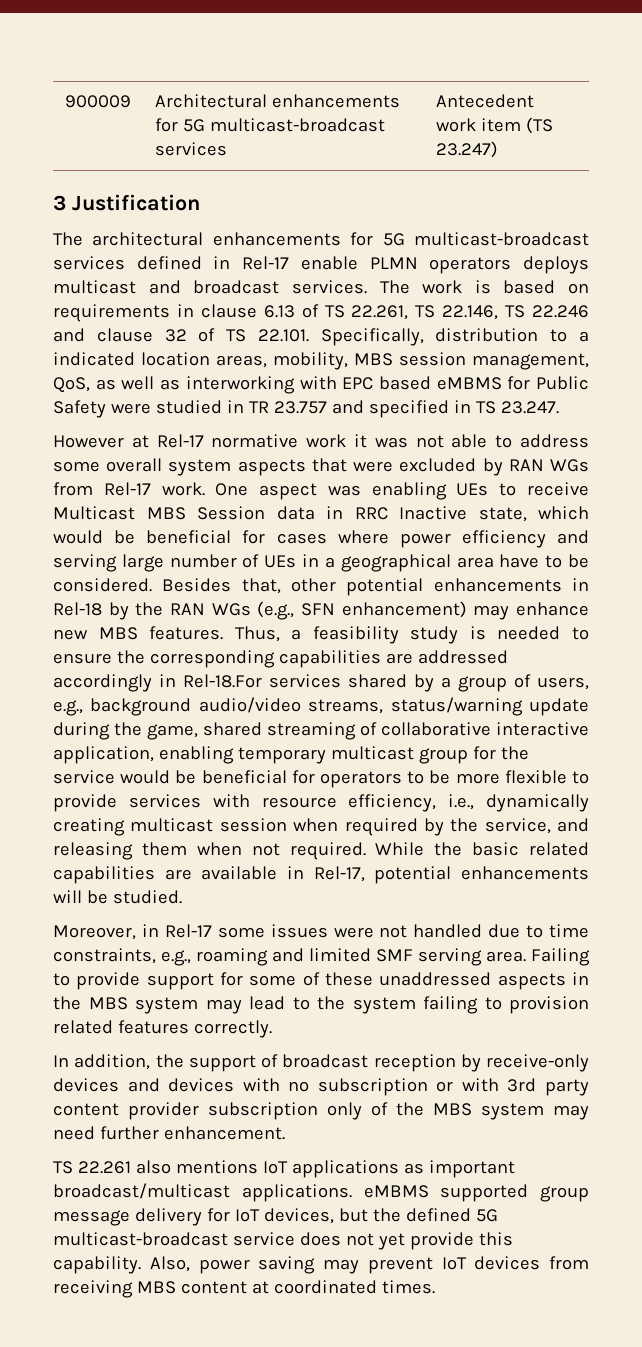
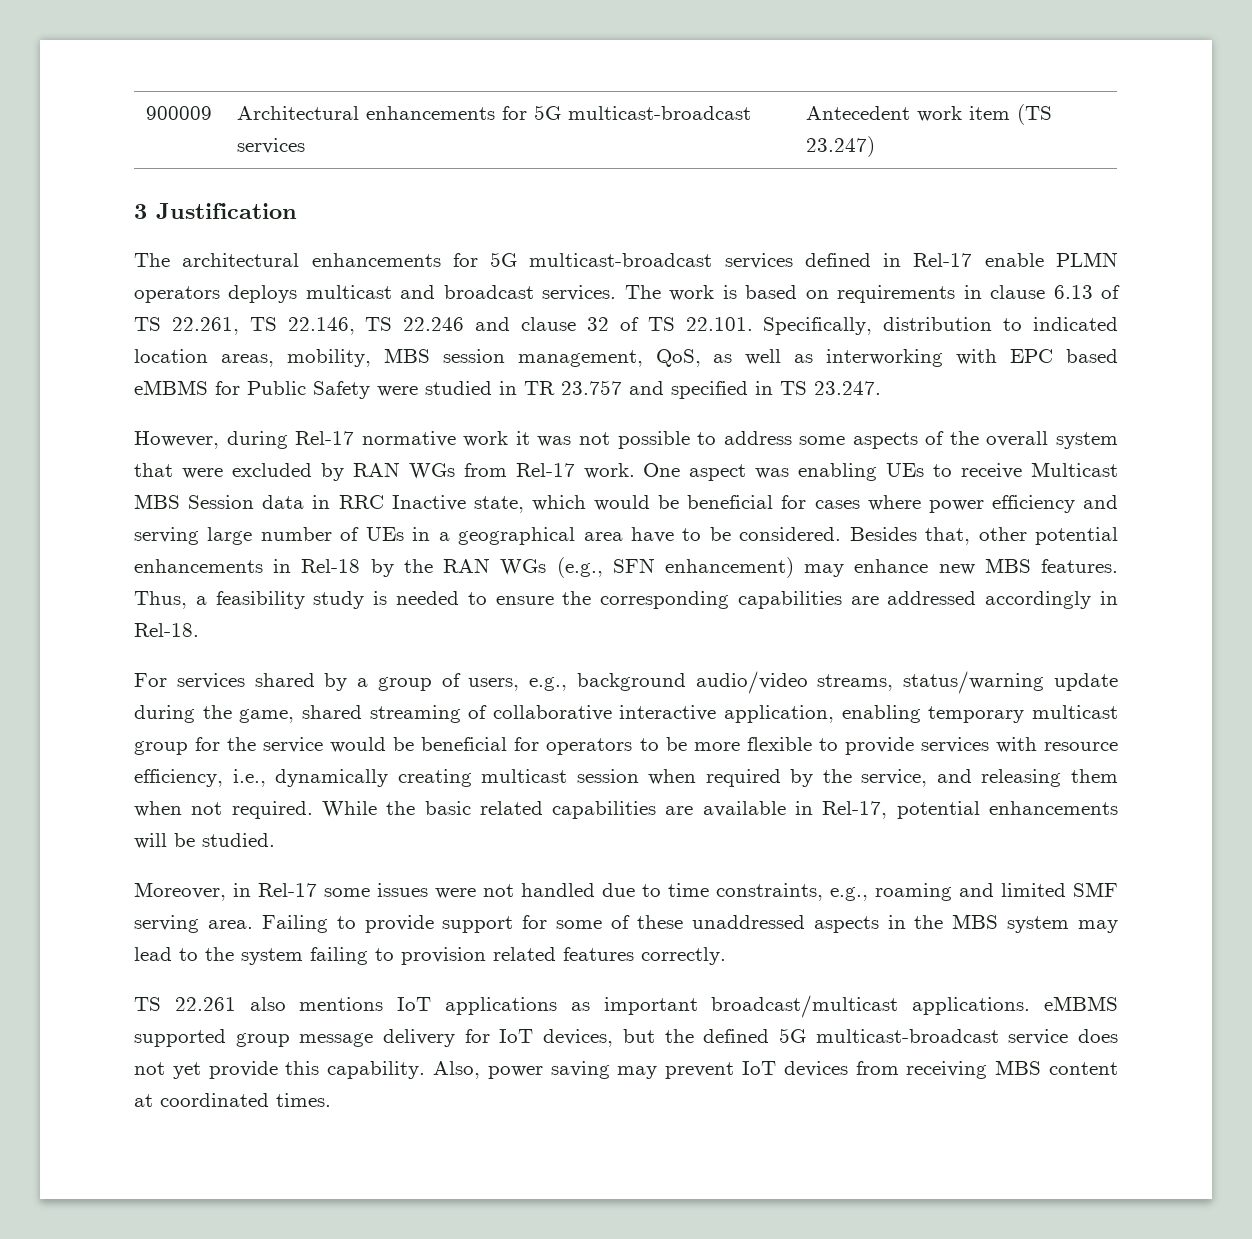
[579,331,589,342] a -> (1023, 324) none
[53,435,149,448] However at -> [134,431,288,449] However, during
[451,434,488,448] able -> [617,431,690,449] possible
(100, 466) none -> [852,431,979,449] aspects of the
[237,459,306,476] aspects -> (1118, 440) none
[183,674,262,688] Rel-18.For -> [134,623,199,637] [134,673,167,687] Rel-18. // For
[53,1054,589,1072] [53,1078,589,1096] [53,1102,589,1120] [53,1126,285,1140] // In addition, the support of broadcast reception by receive-only devices and devices with no subscription or with 3rd party content provider subscription only of the MBS system may need further enhancement. -> (726, 956) none

